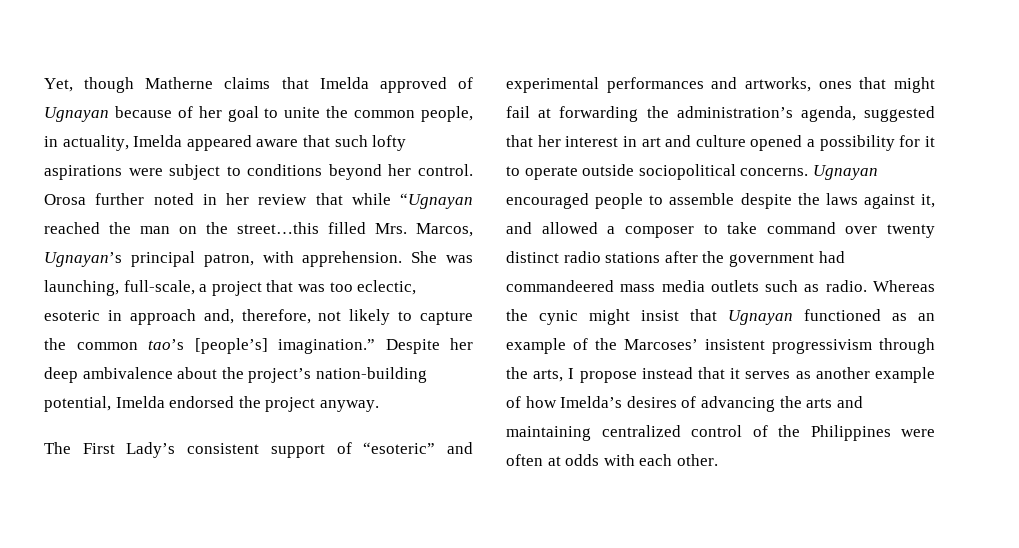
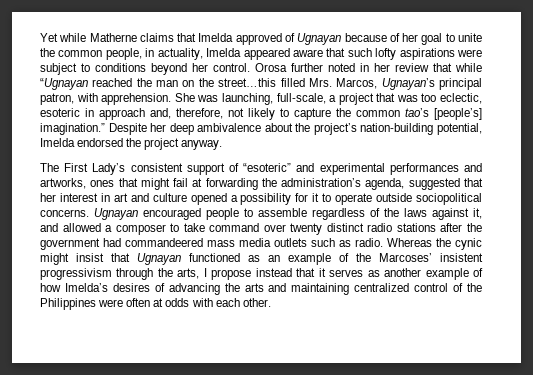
[44,77,135,93] Yet, though -> [40,33,87,42] Yet while
[740,193,792,209] despite -> [312,208,380,220] regardless of

